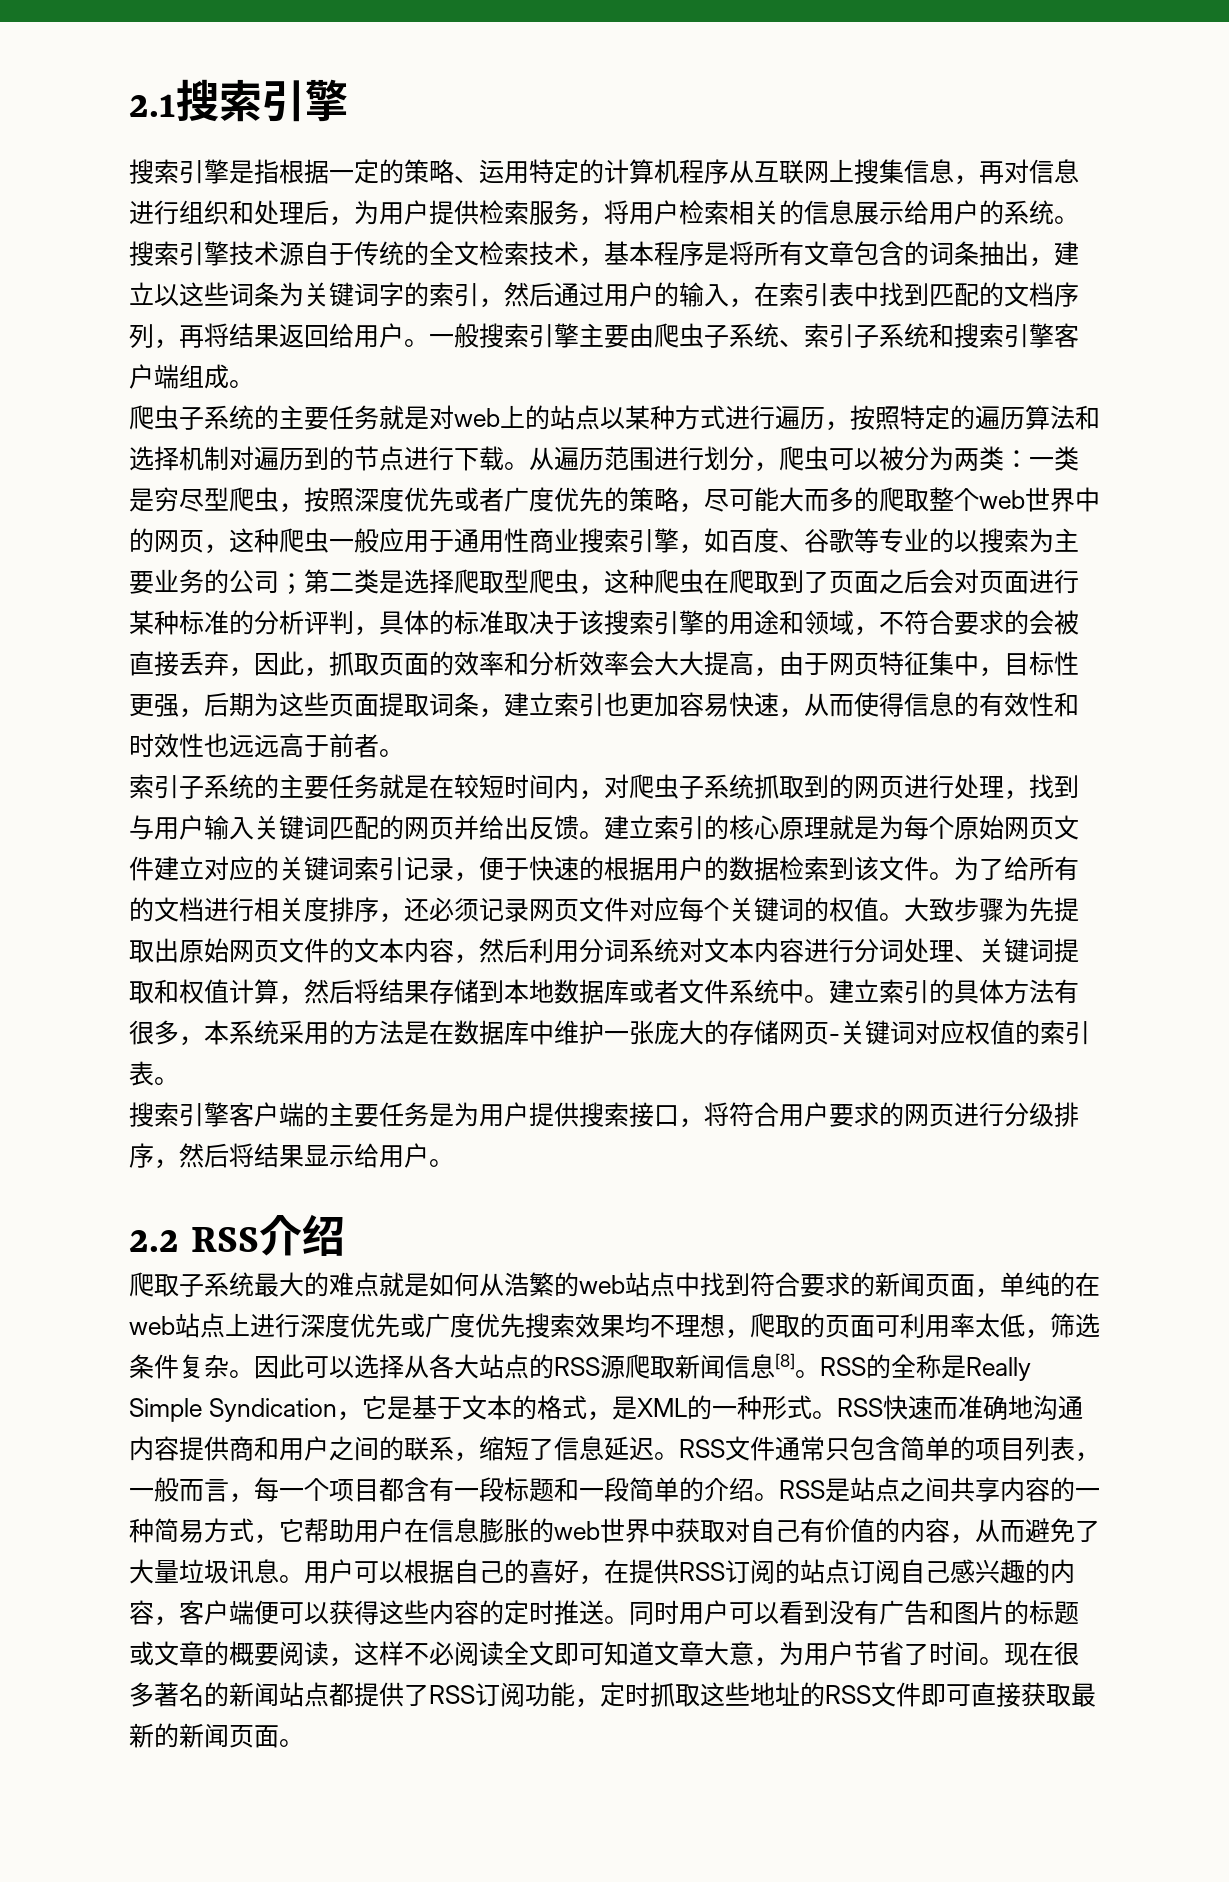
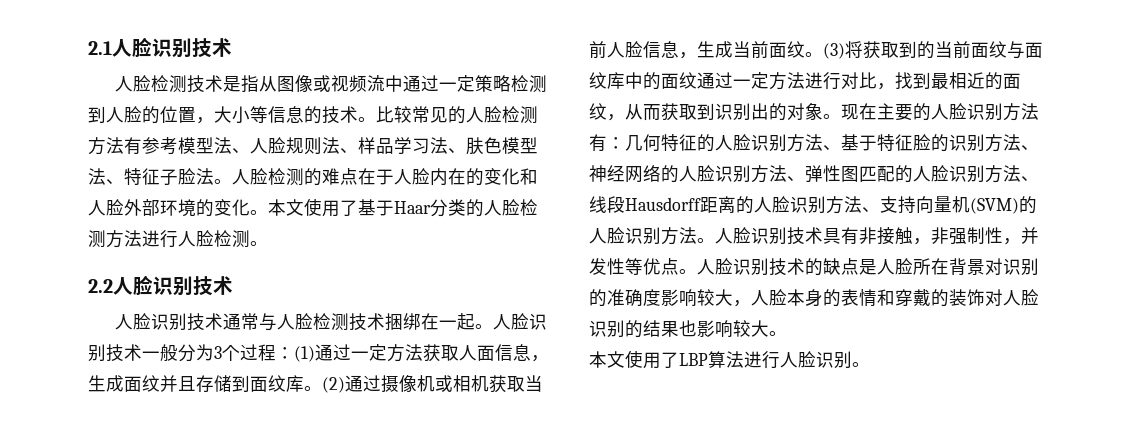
[176,79,348,122] [129,159,1079,185] [129,200,1079,226] [129,241,1079,267] [129,282,1079,308] [129,323,1079,349] [129,364,254,389] [129,405,1100,431] [129,446,1079,472] [129,487,1100,513] [129,528,1079,554] [129,569,1079,595] [129,610,1079,636] [129,651,1079,677] [129,692,1079,718] [129,733,404,758] [129,774,1079,800] [129,815,1079,840] [129,856,1079,882] [129,897,1079,923] [129,938,1079,964] [129,979,1079,1005] [129,1020,1090,1046] [129,1061,179,1086] [129,1102,1079,1128] [129,1143,454,1169] [129,1214,345,1256] [129,1272,1100,1298] [129,1313,1100,1339] [129,1353,795,1379] [795,1354,1031,1381] [129,1395,1083,1422] [129,1436,1100,1462] [129,1477,1100,1503] [129,1518,1100,1544] [129,1559,1075,1585] [129,1600,1079,1626] [129,1641,1079,1667] [129,1682,1096,1708] [129,1723,279,1748] 搜索引擎 // 搜索引擎是指根据一定的策略、运用特定的计算机程序从互联网上搜集信息，再对信息进行组织和处理后，为用户提供检索服务，将用户检索相关的信息展示给用户的系统。搜索引擎技术源自于传统的全文检索技术，基本程序是将所有文章包含的词条抽出，建立以这些词条为关键词字的索引，然后通过用户的输入，在索引表中找到匹配的文档序列，再将结果返回给用户。一般搜索引擎主要由爬虫子系统、索引子系统和搜索引擎客户端组成。 // 爬虫子系统的主要任务就是对web上的站点以某种方式进行遍历，按照特定的遍历算法和选择机制对遍历到的节点进行下载。从遍历范围进行划分，爬虫可以被分为两类：一类是穷尽型爬虫，按照深度优先或者广度优先的策略，尽可能大而多的爬取整个web世界中的网页，这种爬虫一般应用于通用性商业搜索引擎，如百度、谷歌等专业的以搜索为主要业务的公司；第二类是选择爬取型爬虫，这种爬虫在爬取到了页面之后会对页面进行某种标准的分析评判，具体的标准取决于该搜索引擎的用途和领域，不符合要求的会被直接丢弃，因此，抓取页面的效率和分析效率会大大提高，由于网页特征集中，目标性更强，后期为这些页面提取词条，建立索引也更加容易快速，从而使得信息的有效性和时效性也远远高于前者。 // 索引子系统的主要任务就是在较短时间内，对爬虫子系统抓取到的网页进行处理，找到与用户输入关键词匹配的网页并给出反馈。建立索引的核心原理就是为每个原始网页文件建立对应的关键词索引记录，便于快速的根据用户的数据检索到该文件。为了给所有的文档进行相关度排序，还必须记录网页文件对应每个关键词的权值。大致步骤为先提取出原始网页文件的文本内容，然后利用分词系统对文本内容进行分词处理、关键词提取和权值计算，然后将结果存储到本地数据库或者文件系统中。建立索引的具体方法有很多，本系统采用的方法是在数据库中维护一张庞大的存储网页-关键词对应权值的索引表。 // 搜索引擎客户端的主要任务是为用户提供搜索接口，将符合用户要求的网页进行分级排序，然后将结果显示给用户。 // 2.2 RSS介绍 // 爬取子系统最大的难点就是如何从浩繁的web站点中找到符合要求的新闻页面，单纯的在web站点上进行深度优先或广度优先搜索效果均不理想，爬取的页面可利用率太低，筛选条件复杂。因此可以选择从各大站点的RSS源爬取新闻信息[8]。RSS的全称是Really Simple Syndication，它是基于文本的格式，是XML的一种形式。RSS快速而准确地沟通内容提供商和用户之间的联系，缩短了信息延迟。RSS文件通常只包含简单的项目列表，一般而言，每一个项目都含有一段标题和一段简单的介绍。RSS是站点之间共享内容的一种简易方式，它帮助用户在信息膨胀的web世界中获取对自己有价值的内容，从而避免了大量垃圾讯息。用户可以根据自己的喜好，在提供RSS订阅的站点订阅自己感兴趣的内容，客户端便可以获得这些内容的定时推送。同时用户可以看到没有广告和图片的标题或文章的概要阅读，这样不必阅读全文即可知道文章大意，为用户节省了时间。现在很多著名的新闻站点都提供了RSS订阅功能，定时抓取这些地址的RSS文件即可直接获取最新的新闻页面 -> [112,37,232,58] [115,75,548,93] [88,106,538,124] [88,137,538,155] [88,168,538,186] [88,198,538,217] [88,230,268,248] [88,275,233,296] [115,313,548,331] [88,344,549,362] [88,375,543,393] [589,41,1043,59] [589,72,1021,90] [589,103,1039,121] [589,134,1039,152] [589,165,1039,183] [589,196,1037,214] [589,227,1039,245] [589,258,1039,276] [589,289,1039,307] [589,320,787,338] [589,350,852,369] 人脸识别技术 // 人脸检测技术是指从图像或视频流中通过一定策略检测到人脸的位置，大小等信息的技术。比较常见的人脸检测方法有参考模型法、人脸规则法、样品学习法、肤色模型法、特征子脸法。人脸检测的难点在于人脸内在的变化和人脸外部环境的变化。本文使用了基于Haar分类的人脸检测方法进行人脸检测。 // 2.2人脸识别技术 // 人脸识别技术通常与人脸检测技术捆绑在一起。人脸识别技术一般分为3个过程：(1)通过一定方法获取人面信息，生成面纹并且存储到面纹库。(2)通过摄像机或相机获取当前人脸信息，生成当前面纹。(3)将获取到的当前面纹与面纹库中的面纹通过一定方法进行对比，找到最相近的面纹，从而获取到识别出的对象。现在主要的人脸识别方法有：几何特征的人脸识别方法、基于特征脸的识别方法、神经网络的人脸识别方法、弹性图匹配的人脸识别方法、线段Hausdorff距离的人脸识别方法、支持向量机(SVM)的人脸识别方法。人脸识别技术具有非接触，非强制性，并发性等优点。人脸识别技术的缺点是人脸所在背景对识别的准确度影响较大，人脸本身的表情和穿戴的装饰对人脸识别的结果也影响较大。 // 本文使用了LBP算法进行人脸识别

